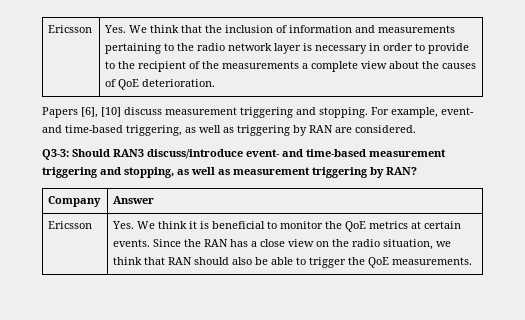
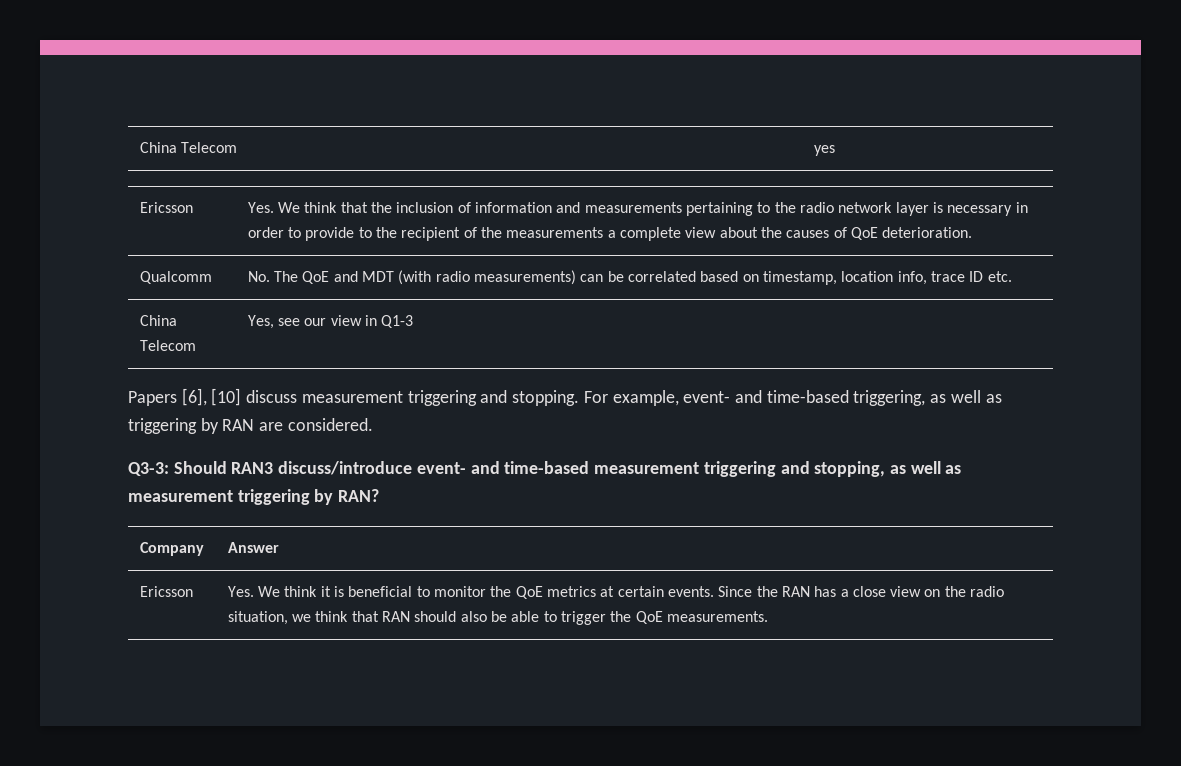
(48, 29) none -> [139,142,238,153] [813,145,835,156] China Telecom | yes //
(216, 83) none -> [139,271,212,284] [247,270,1012,285] [139,315,177,326] [139,340,196,351] [247,315,414,329] // Qualcomm | No. The QoE and MDT (with radio measurements) can be correlated based on timestamp, location info, trace ID etc. // China Telecom | Yes, see our view in Q1-3

